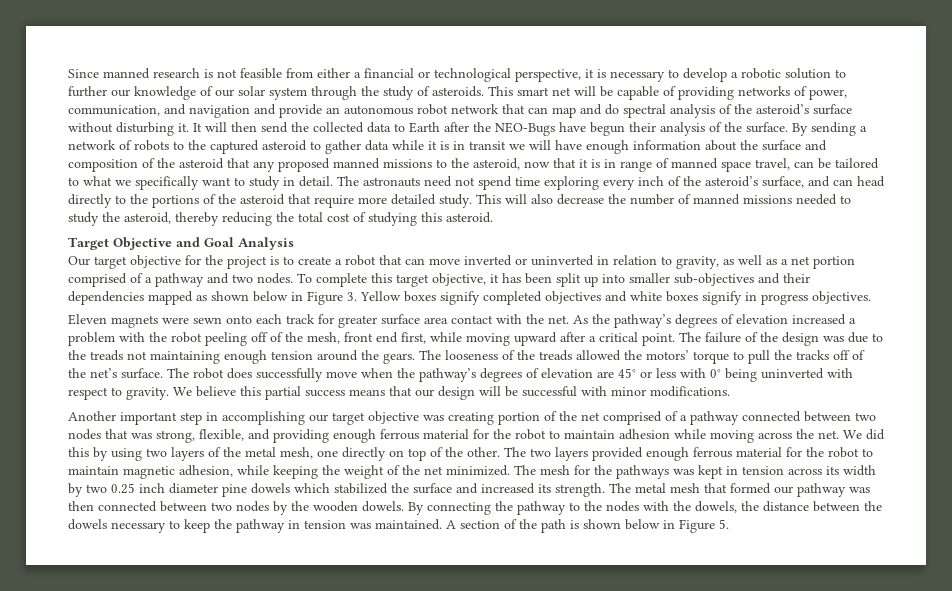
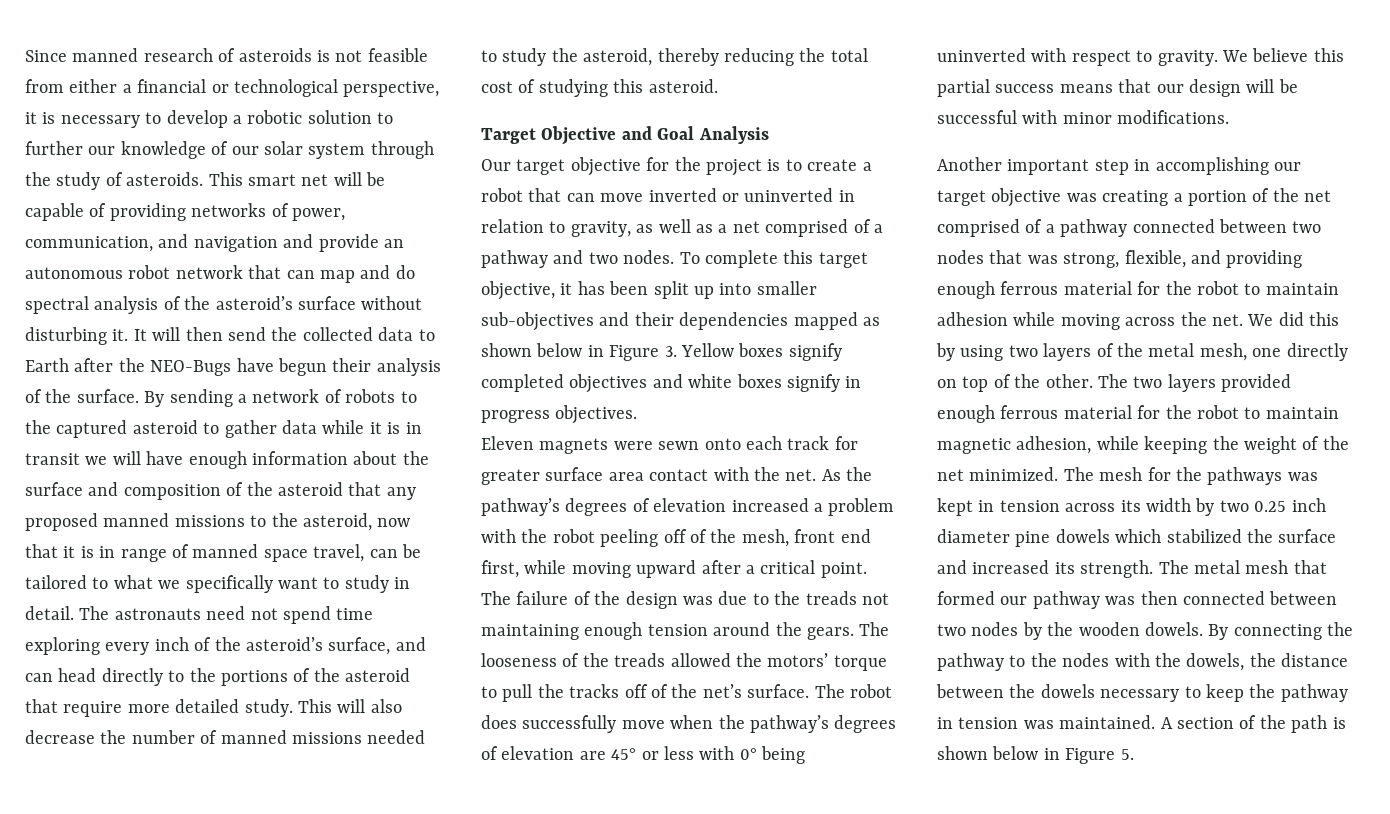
(200, 73) none -> [218,48,312,62] of asteroids
[813,256,855,269] portion -> (760, 227) none
(494, 418) none -> [1173,193,1183,202] a

